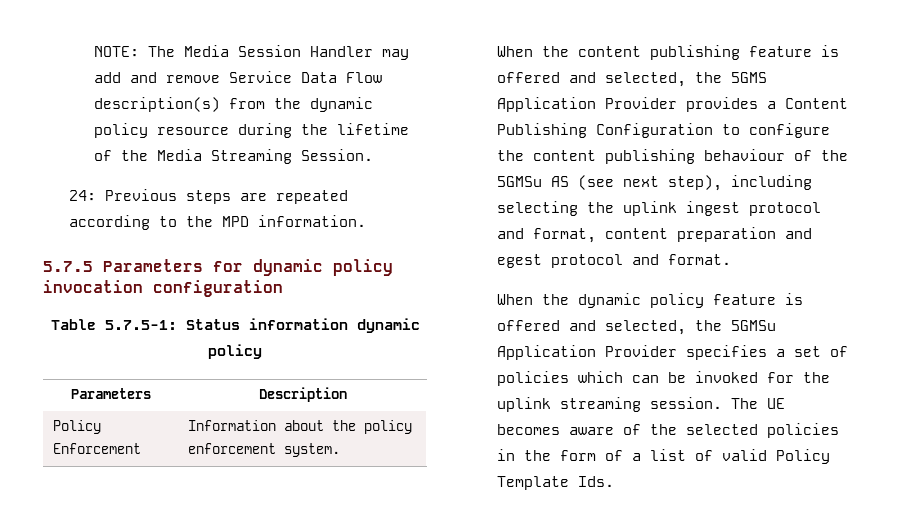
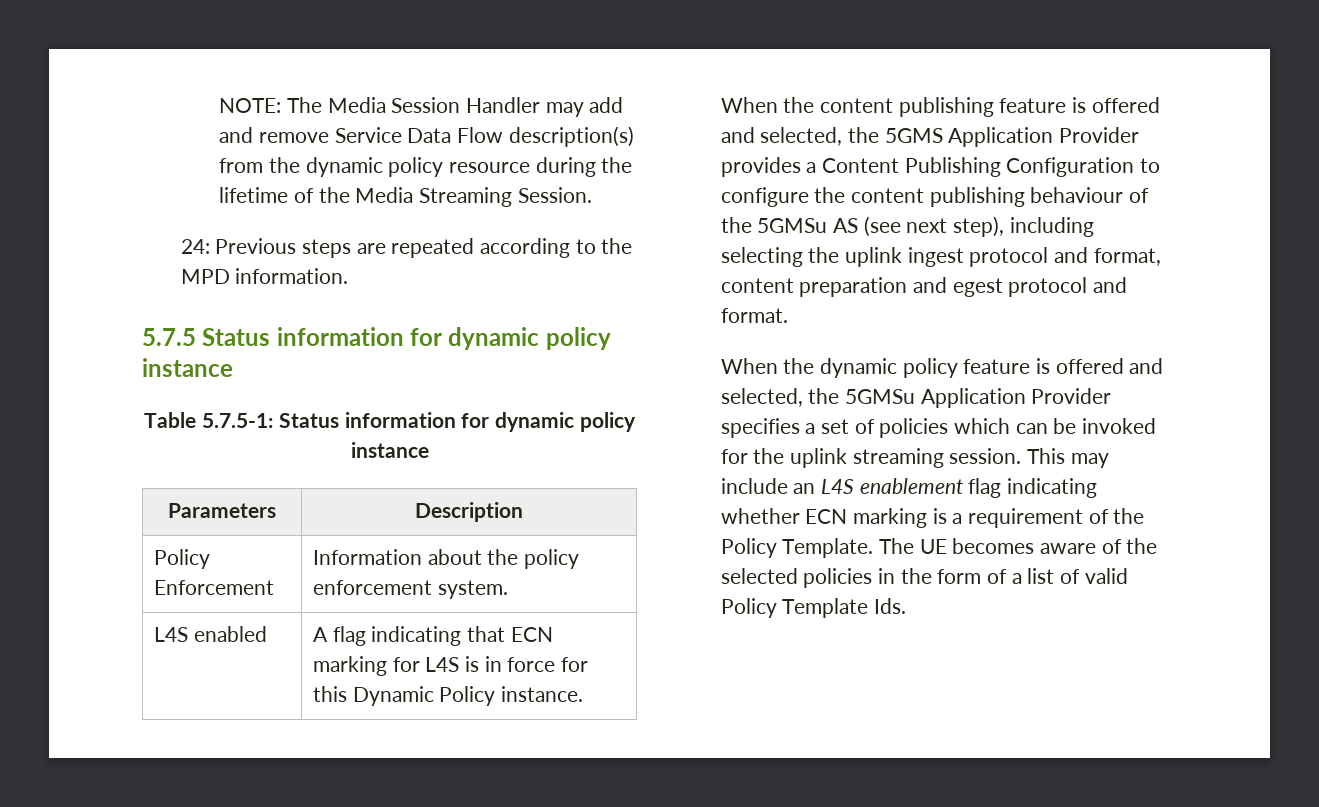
[103,259,393,276] [43,280,283,297] Parameters for dynamic policy invocation configuration -> [202,327,611,350] [142,358,233,377] Status information for dynamic policy instance
[356,318,420,333] [208,344,262,359] dynamic policy -> [461,412,636,432] [350,442,429,458] for dynamic policy instance
(341, 450) none -> [153,626,267,642] [312,626,553,646] [312,656,588,676] [312,686,583,706] // L4S enabled | A flag indicating that ECN marking for L4S is in force for this Dynamic Policy instance.
(722, 403) none -> [1027,448,1109,468] [720,478,1098,498] [720,508,1145,528] [720,538,874,558] This may include an L4S enablement flag indicating whether ECN marking is a requirement of the Policy Template.

